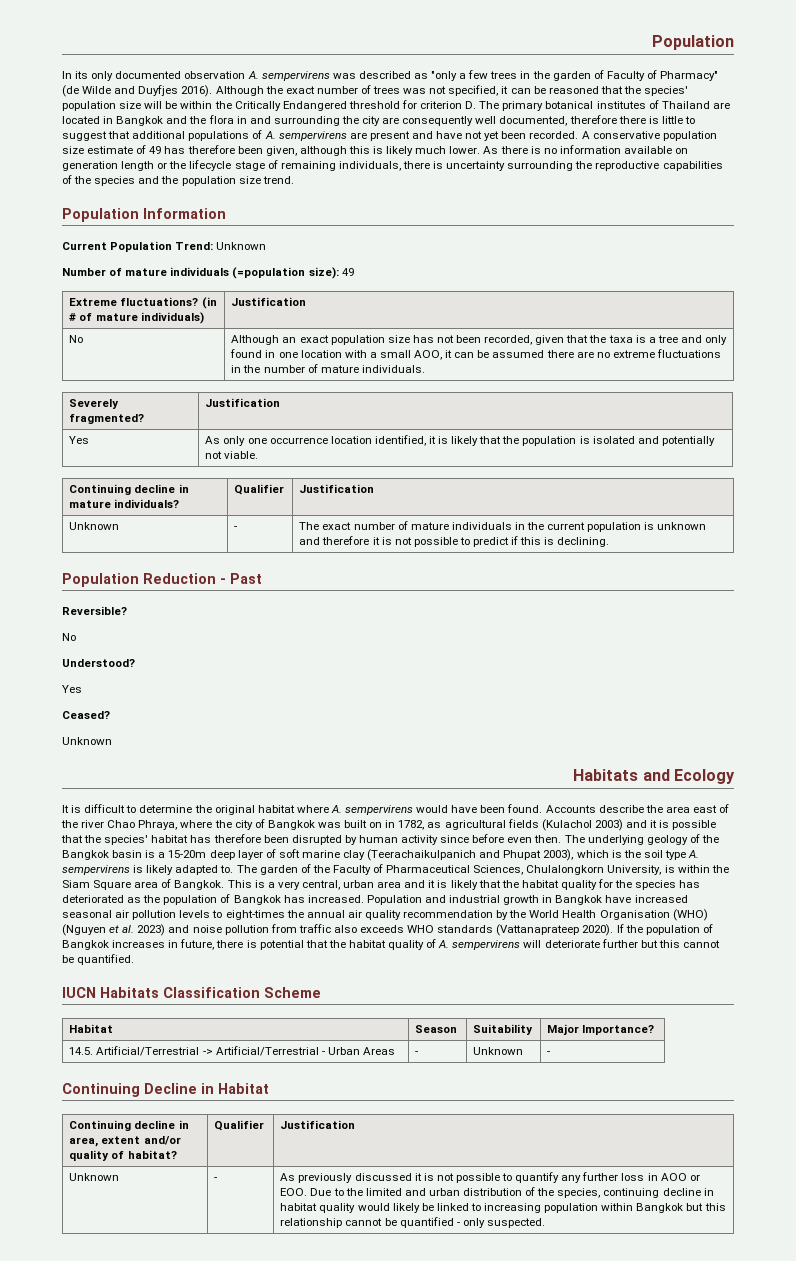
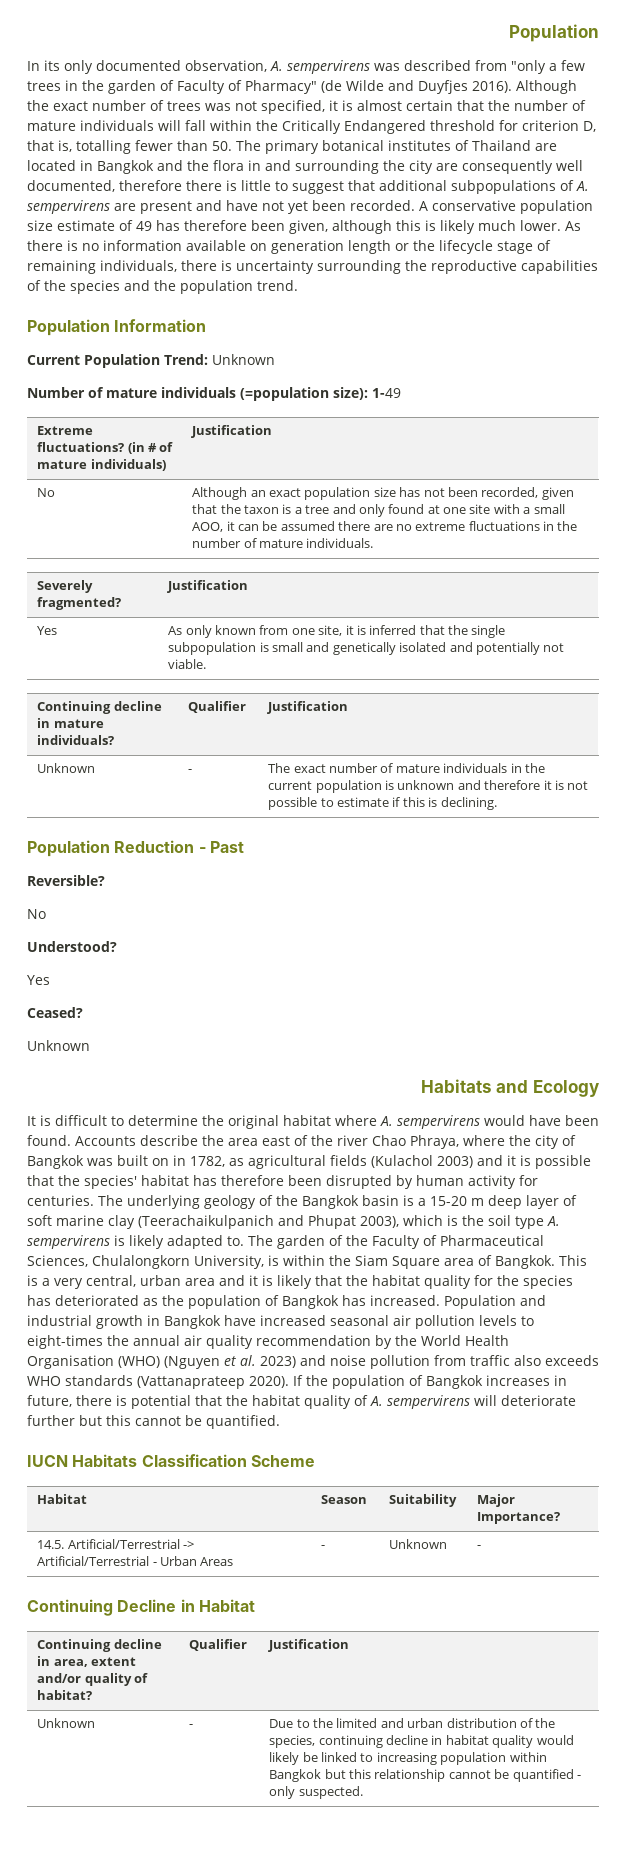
[184,71,246,79] observation -> [185,60,267,72] observation,
[413,73,428,79] as -> [475,60,507,71] from
[510,86,689,96] [62,101,178,111] can be reasoned that the species' population size will be -> [342,100,586,111] [27,120,206,131] is almost certain that the number of mature individuals will fall
[465,101,477,109] D. -> [583,121,596,132] [27,140,232,154] D, that is, totalling fewer than 50.
[188,131,250,141] populations -> [451,180,556,194] subpopulations
[238,176,261,184] size -> (253, 287) none
[341,268,354,276] 49 -> [372,388,401,398] 1-49
[608,335,633,343] taxa -> [244,505,280,514] taxon
[265,350,342,358] in one location -> [427,504,491,514] at one site
[247,435,590,446] one occurrence location identified, it is likely that the population is -> [215,625,506,638] [168,642,396,655] known from one site, it is inferred that the single subpopulation is small and genetically
[473,537,510,547] predict -> [337,797,390,807] estimate
[440,834,562,843] since before even then. -> [519,1175,538,1186] [27,1195,94,1206] for centuries.
[168,850,207,858] 15-20m -> [430,1196,484,1206] 15-20 m
[280,1172,700,1183] [280,1188,308,1196] As previously discussed it is not possible to quantify any further loss in AOO or EOO. -> (194, 1726) none

